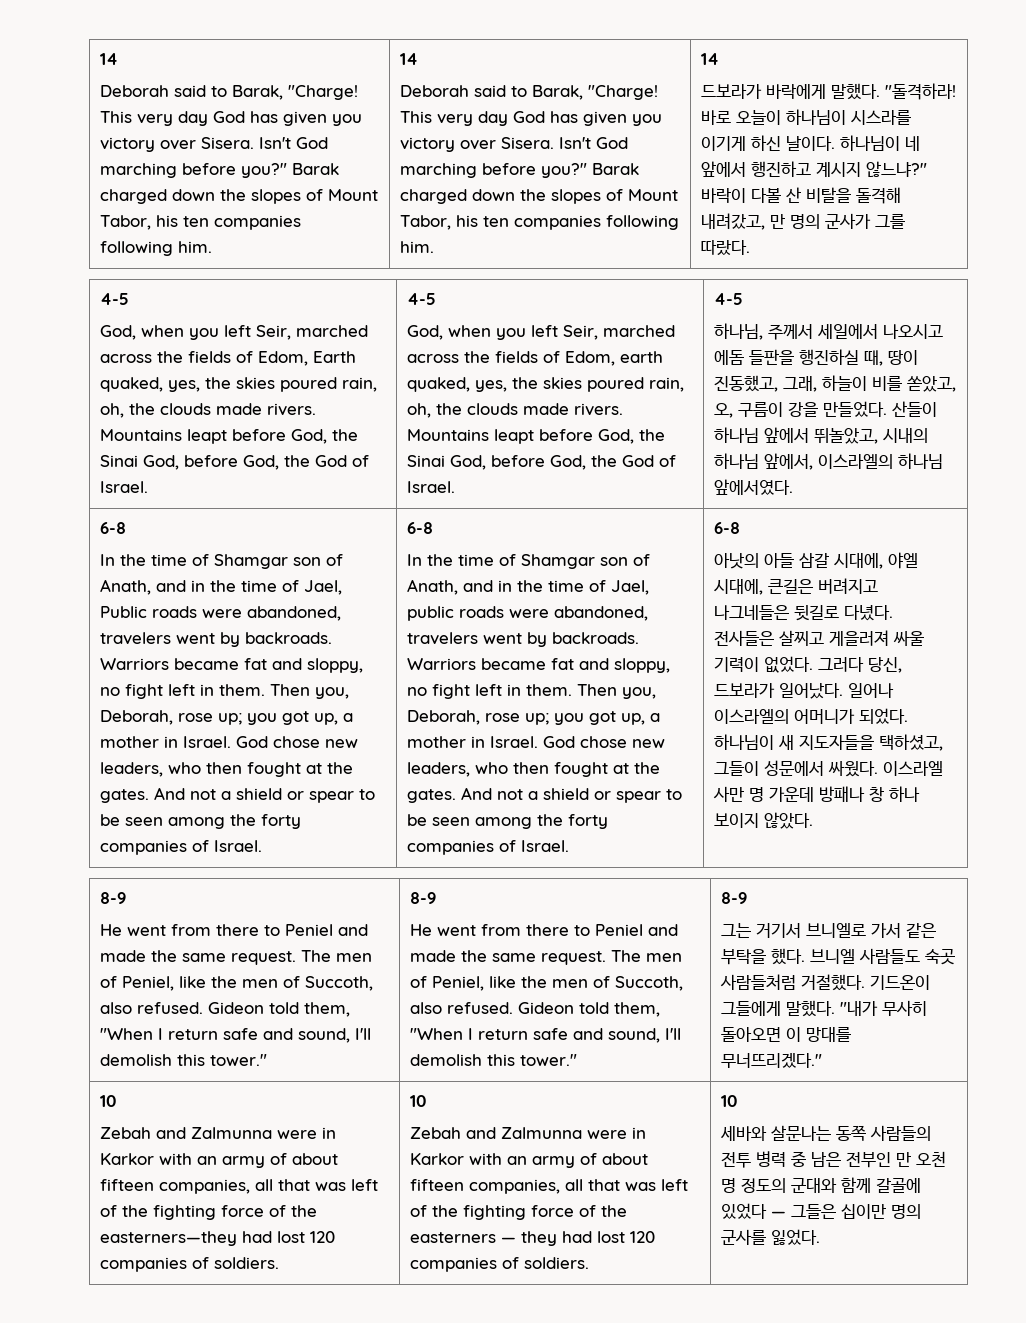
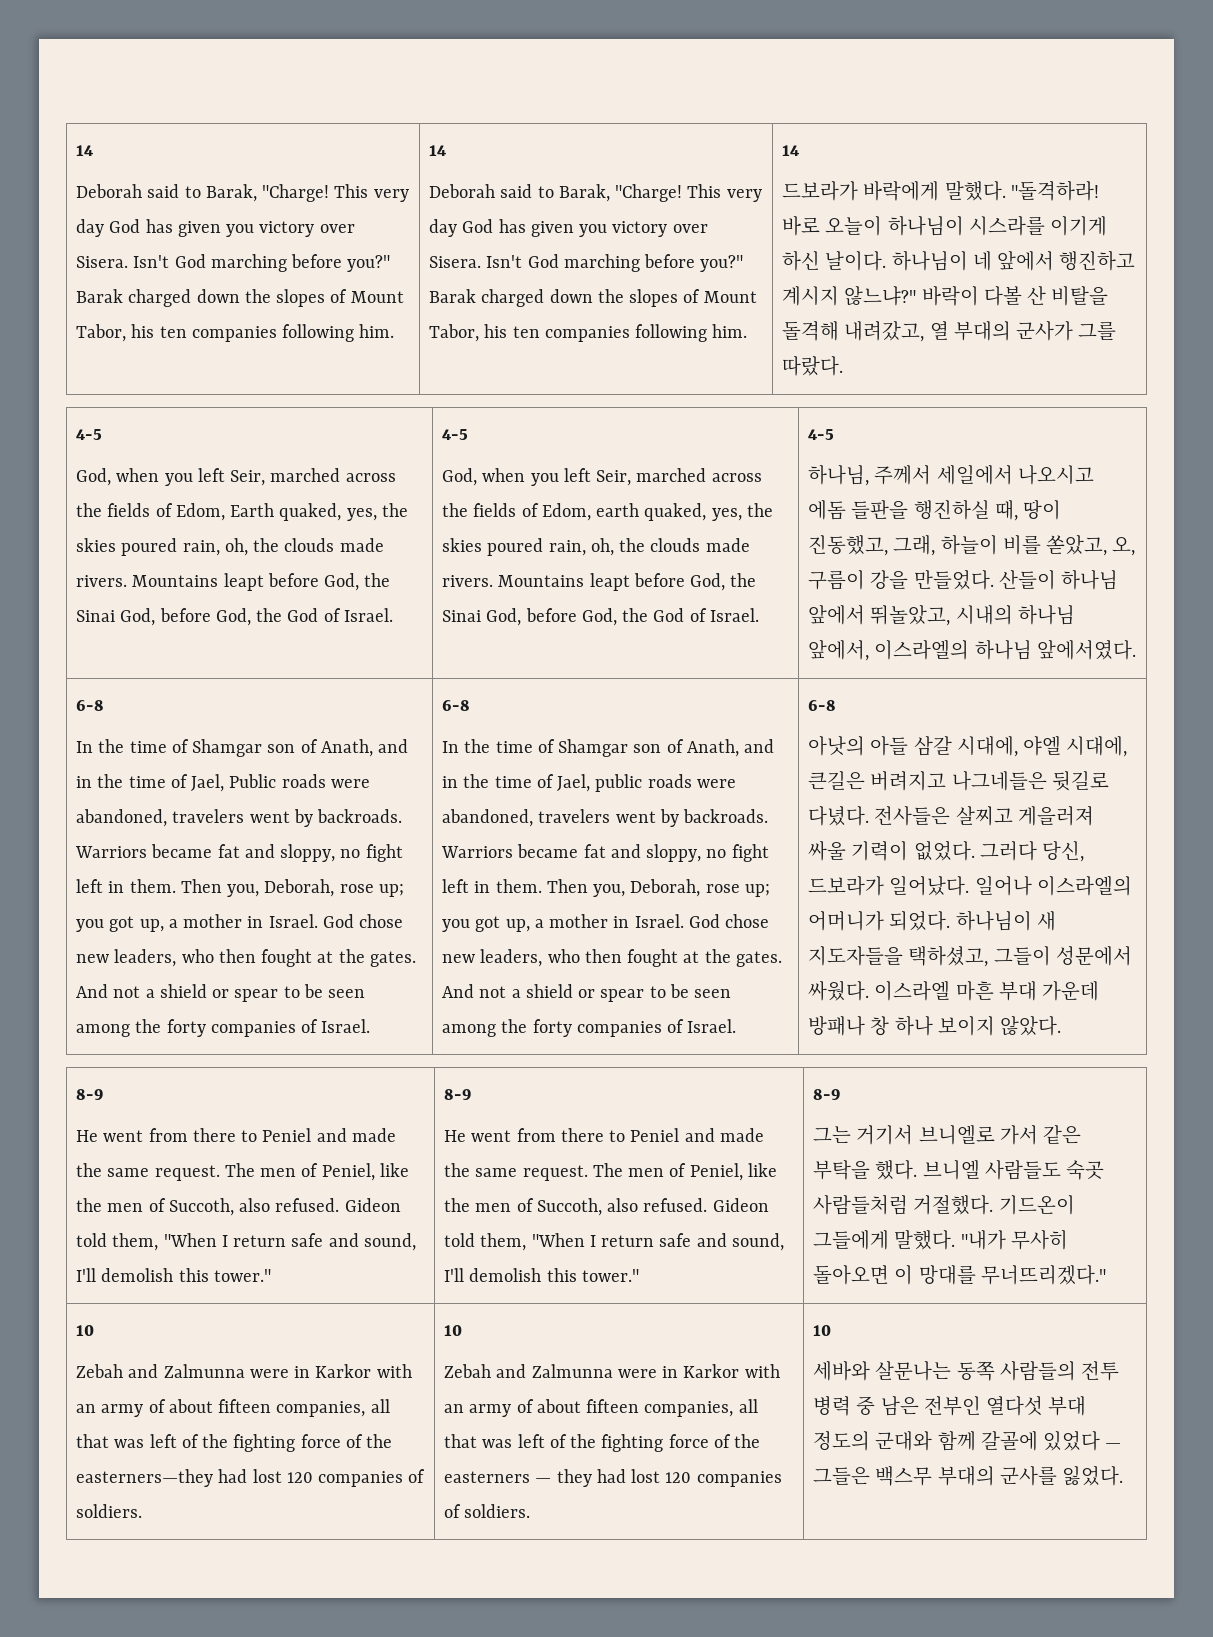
[770,214,821,229] 만 명의 -> [929,321,1011,341] 열 부대의
[713,786,765,802] 사만 명 -> [955,981,1037,1001] 마흔 부대
[896,1151,947,1167] [721,1178,737,1193] 만 오천 명 -> [986,1396,1087,1416] 열다섯 부대
[841,1204,922,1219] 십이만 명의 -> [875,1466,995,1486] 백스무 부대의

